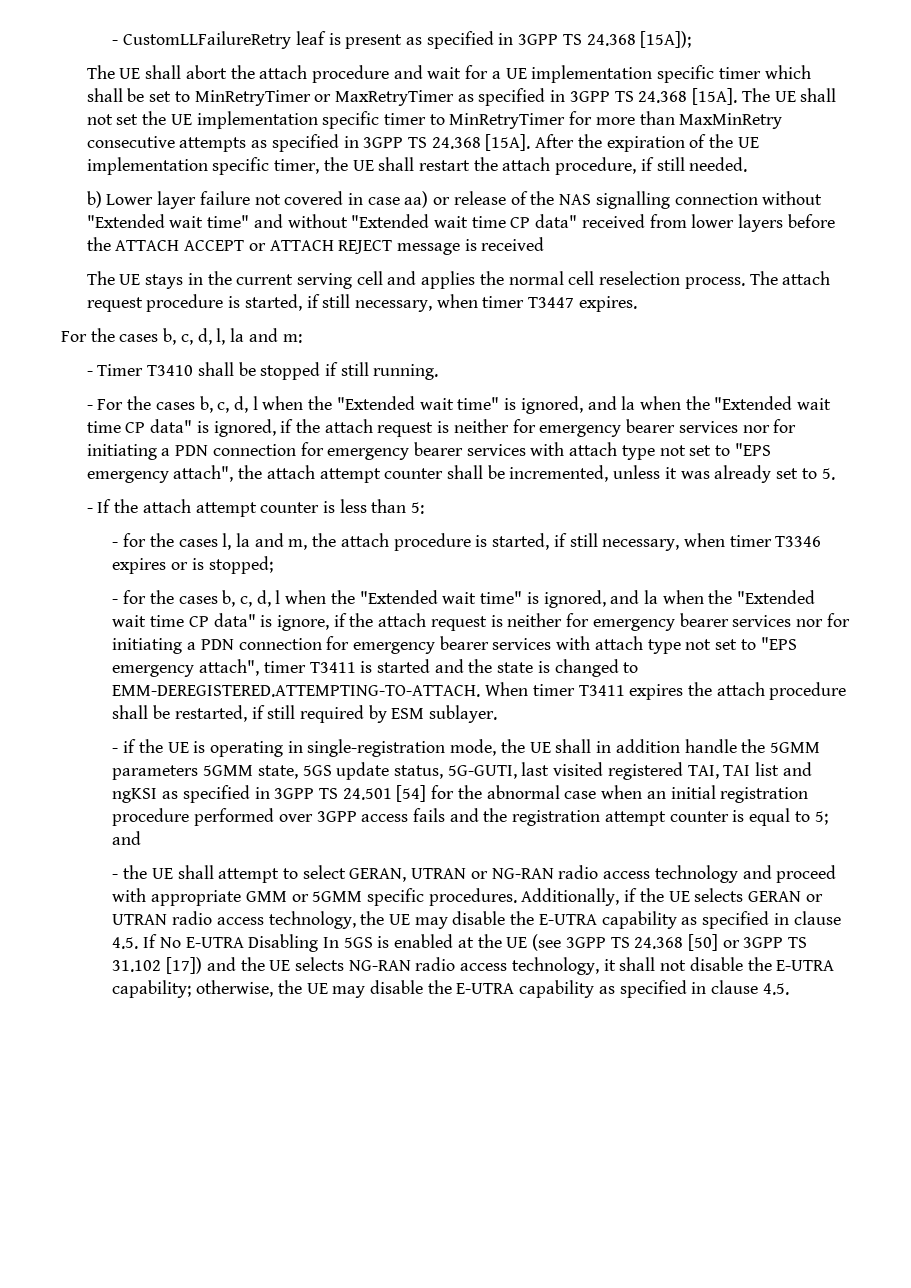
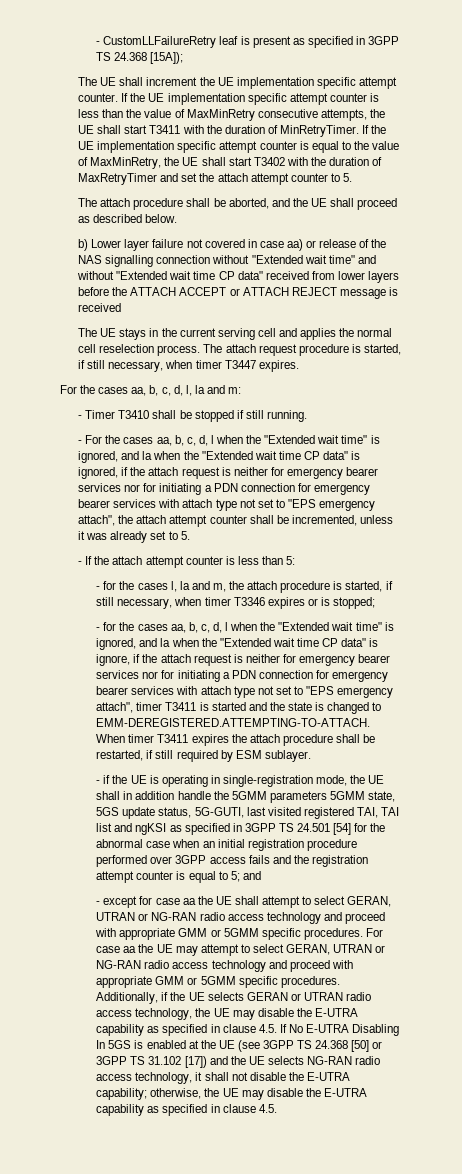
[185,65,811,83] [86,88,837,106] [86,111,783,129] [86,134,759,152] [86,157,748,175] abort the attach procedure and wait for a UE implementation specific timer which shall be set to MinRetryTimer or MaxRetryTimer as specified in 3GPP TS 24.368 [15A]. The UE shall not set the UE implementation specific timer to MinRetryTimer for more than MaxMinRetry consecutive attempts as specified in 3GPP TS 24.368 [15A]. After the expiration of the UE implementation specific timer, the UE shall restart the attach procedure, if still needed. -> [146,77,397,89] [78,93,379,105] [78,109,385,121] [78,125,387,137] [78,141,400,153] [78,157,383,169] [78,173,352,185] [78,198,398,210] [78,214,178,223] increment the UE implementation specific attempt counter. If the UE implementation specific attempt counter is less than the value of MaxMinRetry consecutive attempts, the UE shall start T3411 with the duration of MinRetryTimer. If the UE implementation specific attempt counter is equal to the value of MaxMinRetry, the UE shall start T3402 with the duration of MaxRetryTimer and set the attach attempt counter to 5. // The attach procedure shall be aborted, and the UE shall proceed as described below.
(159, 338) none -> [131,387,147,396] aa,
(195, 406) none -> [156,437,172,446] aa,
(218, 600) none -> [170,624,186,633] aa,
(119, 876) none -> [103,896,196,908] except for case aa
(517, 897) none -> [365,928,383,937] [96,944,386,956] [96,960,353,972] [96,976,340,988] For case aa the UE may attempt to select GERAN, UTRAN or NG-RAN radio access technology and proceed with appropriate GMM or 5GMM specific procedures.

